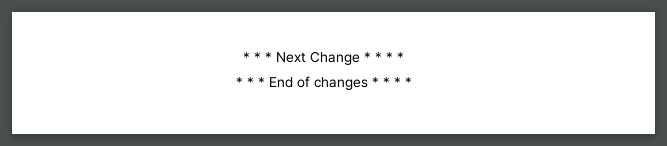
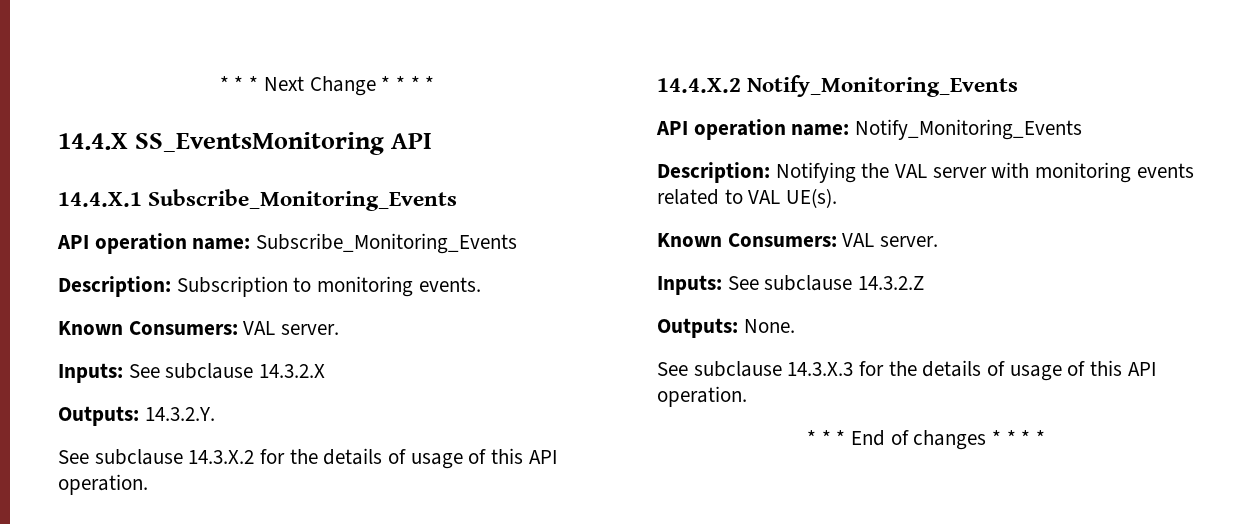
(404, 57) none -> [58,132,433,155] [58,189,458,211] [57,233,518,254] [58,276,481,297] [58,321,340,335] [58,363,326,383] [58,406,215,426] [58,448,558,469] [58,474,148,495] [657,75,1019,97] [656,119,1083,140] [657,162,1194,183] [657,188,838,208] [657,233,939,247] [657,275,925,295] [657,318,795,338] [657,360,1157,381] [657,386,747,407] // 14.4.X SS_EventsMonitoring API // 14.4.X.1 Subscribe_Monitoring_Events // API operation name: Subscribe_Monitoring_Events // Description: Subscription to monitoring events. // Known Consumers: VAL server. // Inputs: See subclause 14.3.2.X // Outputs: 14.3.2.Y. // See subclause 14.3.X.2 for the details of usage of this API operation. // 14.4.X.2 Notify_Monitoring_Events // API operation name: Notify_Monitoring_Events // Description: Notifying the VAL server with monitoring events related to VAL UE(s). // Known Consumers: VAL server. // Inputs: See subclause 14.3.2.Z // Outputs: None. // See subclause 14.3.X.3 for the details of usage of this API operation.

